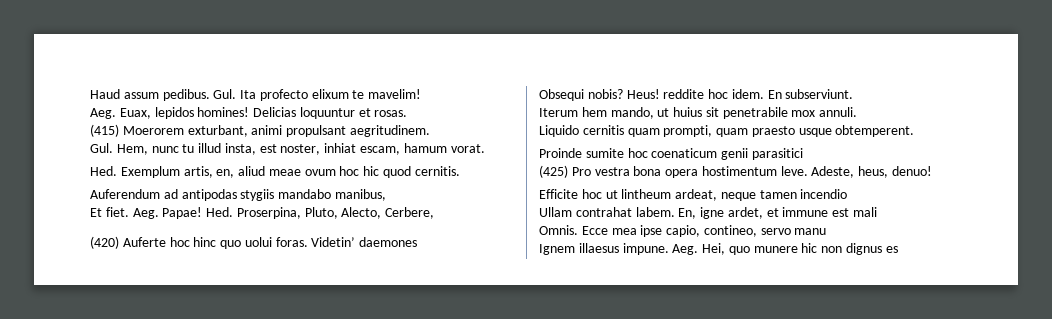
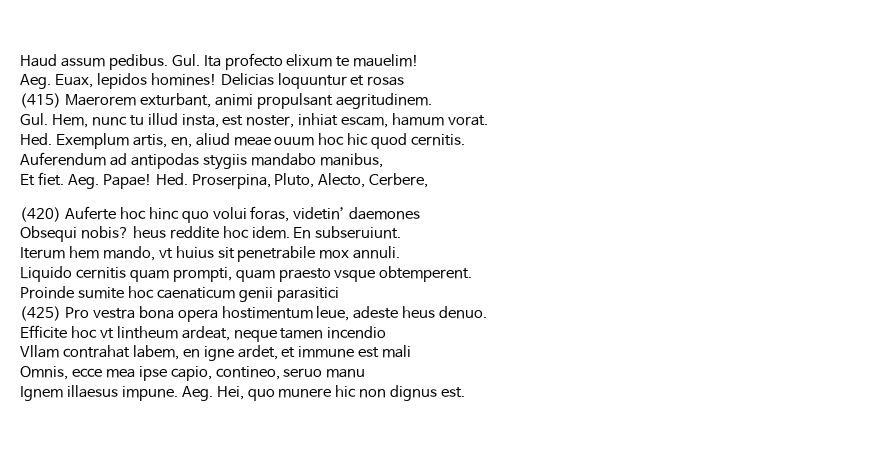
[368,89,422,99] mavelim! -> [353,54,420,67] mauelim!
[374,110,408,117] rosas. -> [367,76,405,86] rosas
[122,126,184,135] Moerorem -> [64,94,136,106] Maerorem
[304,169,336,176] ovum -> [274,137,315,146] ouum
[244,237,356,247] uolui foras. Videtin’ -> [212,206,346,222] volui foras, videtin’
[626,89,660,99] Heus! -> [132,226,166,238] heus
[785,89,854,99] subserviunt. -> [315,226,402,239] subseruiunt.
[657,108,670,117] ut -> [158,248,173,259] vt
[798,128,832,137] usque -> [334,270,376,282] vsque
[651,148,718,158] coenaticum -> [156,287,235,299] caenaticum
[780,166,933,178] leve. Adeste, heus, denuo! -> [316,306,488,321] leue, adeste heus denuo.
[605,190,618,199] ut -> [99,328,114,339] vt
[539,207,697,219] Ullam contrahat labem. En, -> [20,345,200,360] Vllam contrahat labem, en
[539,225,608,235] Omnis. Ecce -> [20,366,102,380] Omnis, ecce
[760,228,791,235] servo -> [283,368,323,378] seruo
[885,246,898,253] es -> [441,387,466,398] est.

